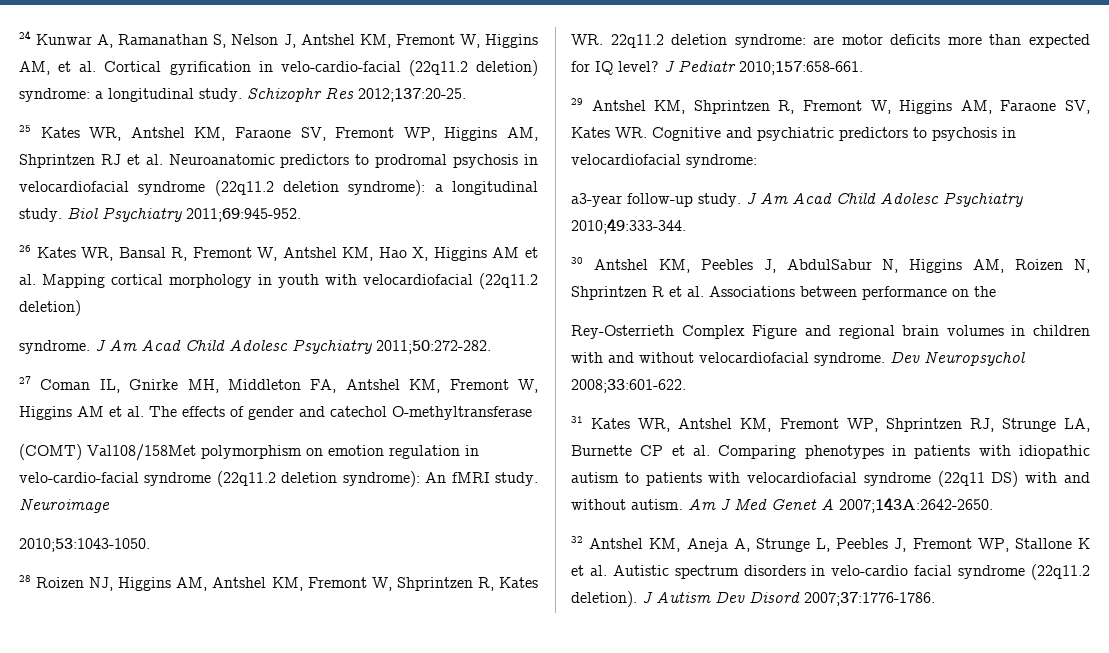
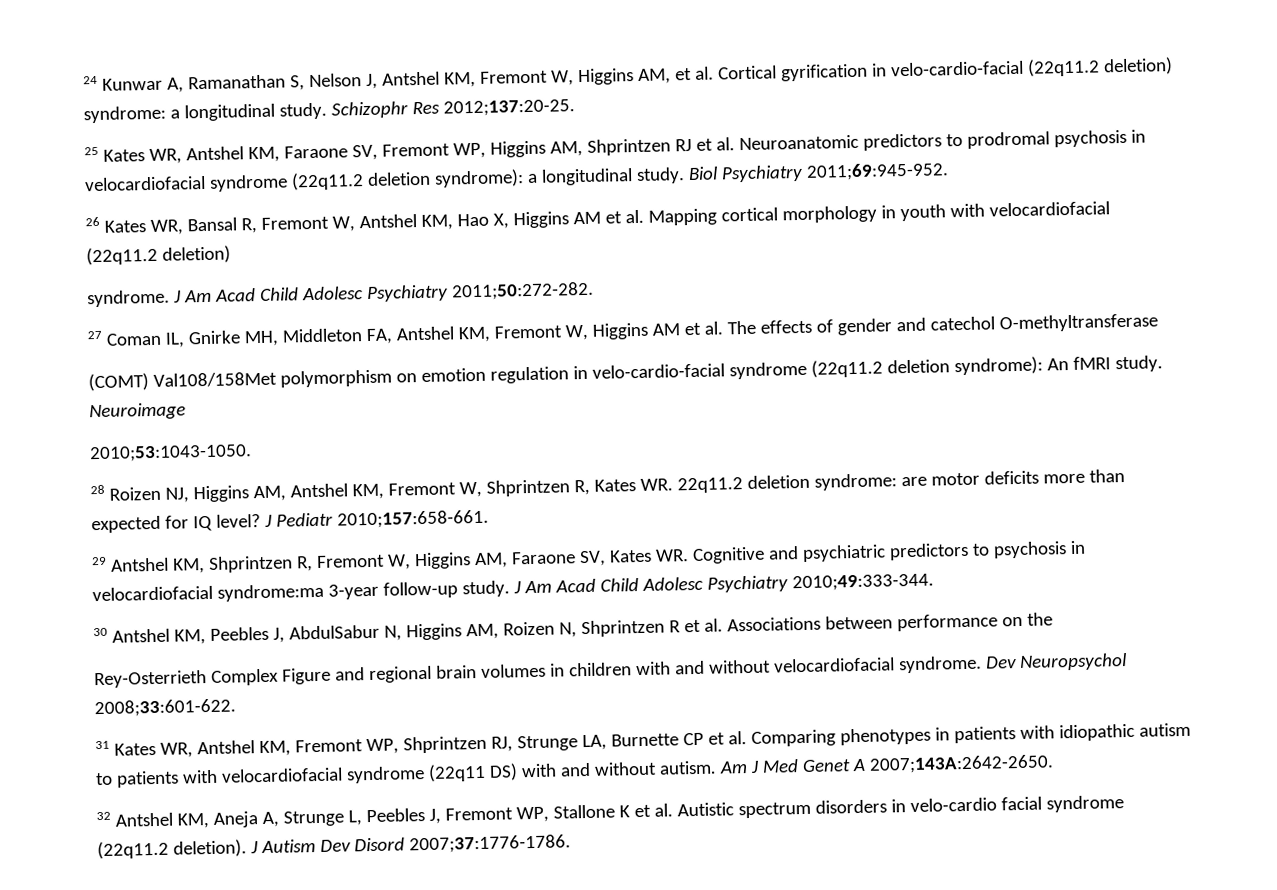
[686,154,757,168] [571,193,622,207] syndrome: // a3-year -> [216,583,379,602] syndrome:ma 3-year

